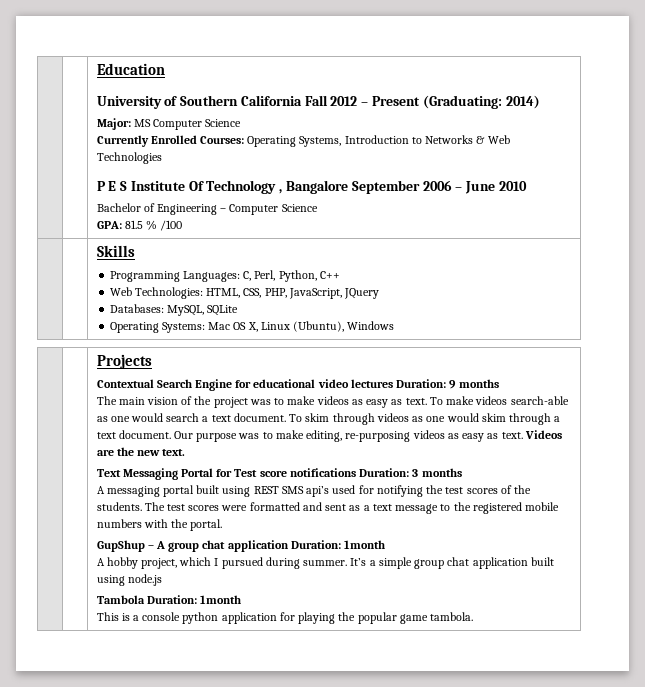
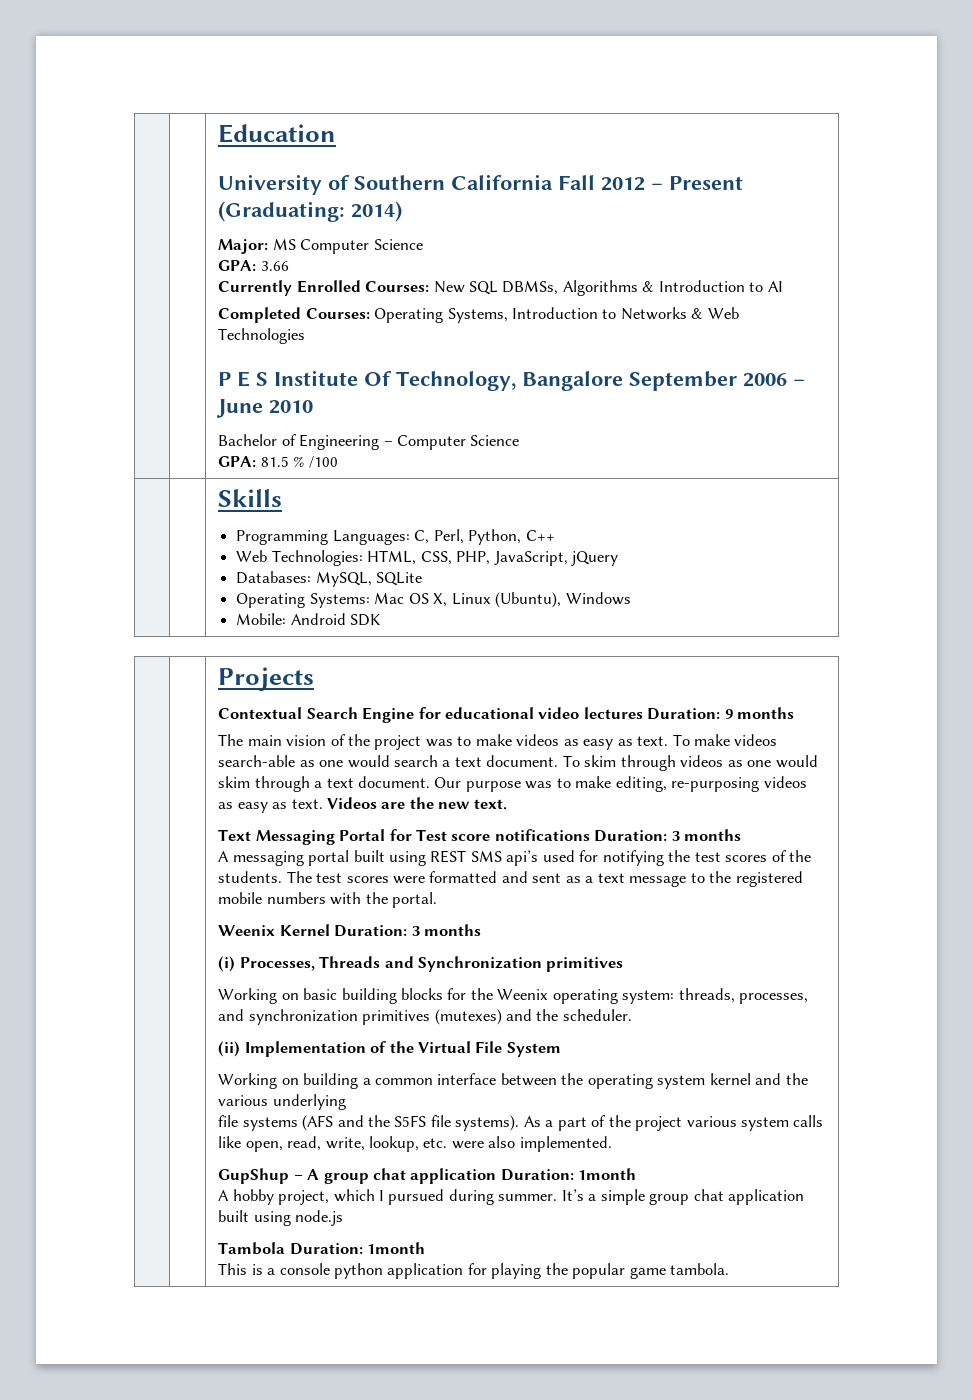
(242, 123) none -> [218,260,289,271] // GPA: 3.66
(245, 140) none -> [433,280,783,296] [218,307,370,323] New SQL DBMSs, Algorithms & Introduction to AI // Completed Courses:
[206,180,283,194] Technology , -> [396,371,517,391] Technology,
[344,288,380,299] JQuery -> [571,551,619,566] jQuery
(395, 325) none -> [236,613,381,626] // Mobile: Android SDK
(223, 525) none -> [218,924,482,937] [218,956,624,972] [218,988,809,1004] [218,1009,632,1025] [218,1041,561,1057] [218,1073,808,1089] [218,1094,346,1110] [218,1115,824,1131] [218,1136,612,1152] // Weenix Kernel Duration: 3 months // (i) Processes, Threads and Synchronization primitives // Working on basic building blocks for the Weenix operating system: threads, processes, and synchronization primitives (mutexes) and the scheduler. // (ii) Implementation of the Virtual File System // Working on building a common interface between the operating system kernel and the various underlying // file systems (AFS and the S5FS file systems). As a part of the project various system calls like open, read, write, lookup, etc. were also implemented.

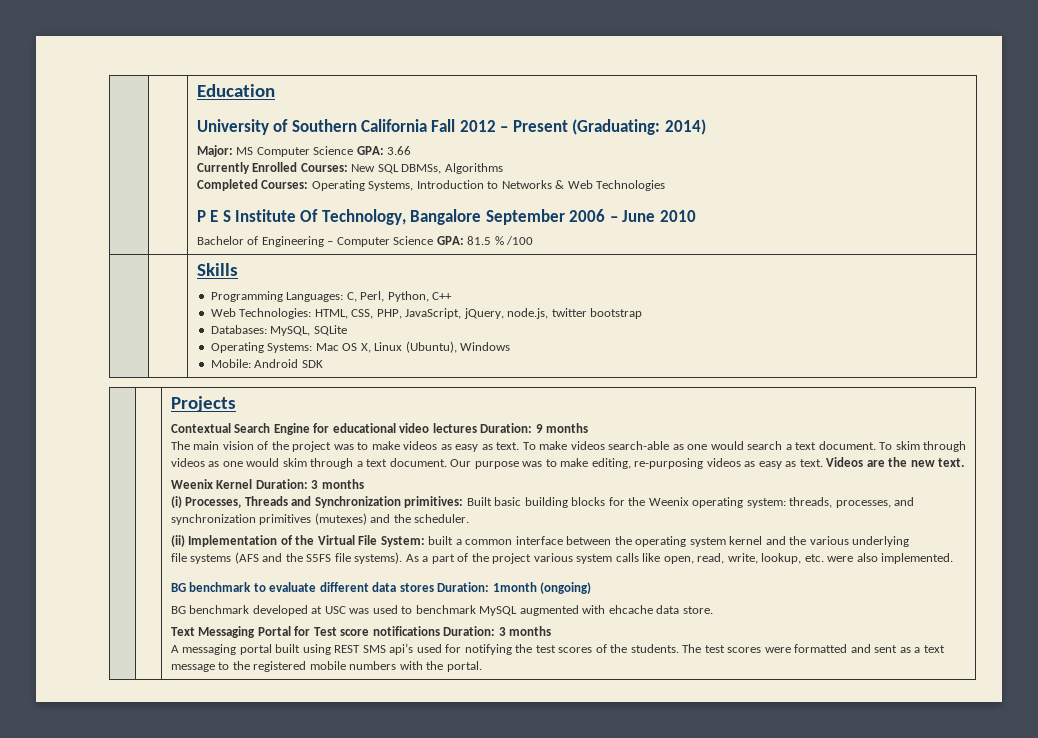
(423, 244) // -> (354, 150) none
[642,280,783,292] & Introduction to AI -> (503, 168) none
(520, 440) // -> (434, 240) none
[571,551,619,566] jQuery -> [463,308,643,319] jQuery, node.js, twitter bootstrap
(507, 804) none -> [170,479,364,489] [170,496,915,508] [170,513,470,525] [170,535,910,547] [170,552,954,564] [170,582,592,594] [170,605,713,616] // Weenix Kernel Duration: 3 months // (i) Processes, Threads and Synchronization primitives: Built basic building blocks for the Weenix operating system: threads, processes, and synchronization primitives (mutexes) and the scheduler. // (ii) Implementation of the Virtual File System: built a common interface between the operating system kernel and the various underlying // file systems (AFS and the S5FS file systems). As a part of the project various system calls like open, read, write, lookup, etc. were also implemented. // BG benchmark to evaluate different data stores Duration: 1month (ongoing) // BG benchmark developed at USC was used to benchmark MySQL augmented with ehcache data store.
[218,924,482,937] [218,956,624,972] [218,988,809,1004] [218,1009,632,1025] [218,1041,561,1057] [218,1073,808,1089] [218,1094,346,1110] [218,1115,824,1131] [218,1136,612,1152] [218,1168,637,1184] [218,1189,805,1205] [218,1210,344,1226] [218,1242,426,1255] [218,1263,730,1279] // Weenix Kernel Duration: 3 months // (i) Processes, Threads and Synchronization primitives // Working on basic building blocks for the Weenix operating system: threads, processes, and synchronization primitives (mutexes) and the scheduler. // (ii) Implementation of the Virtual File System // Working on building a common interface between the operating system kernel and the various underlying // file systems (AFS and the S5FS file systems). As a part of the project various system calls like open, read, write, lookup, etc. were also implemented. // GupShup – A group chat application Duration: 1month // A hobby project, which I pursued during summer. It’s a simple group chat application built using node.js // Tambola Duration: 1month // This is a console python application for playing the popular game tambola. -> (482, 666) none

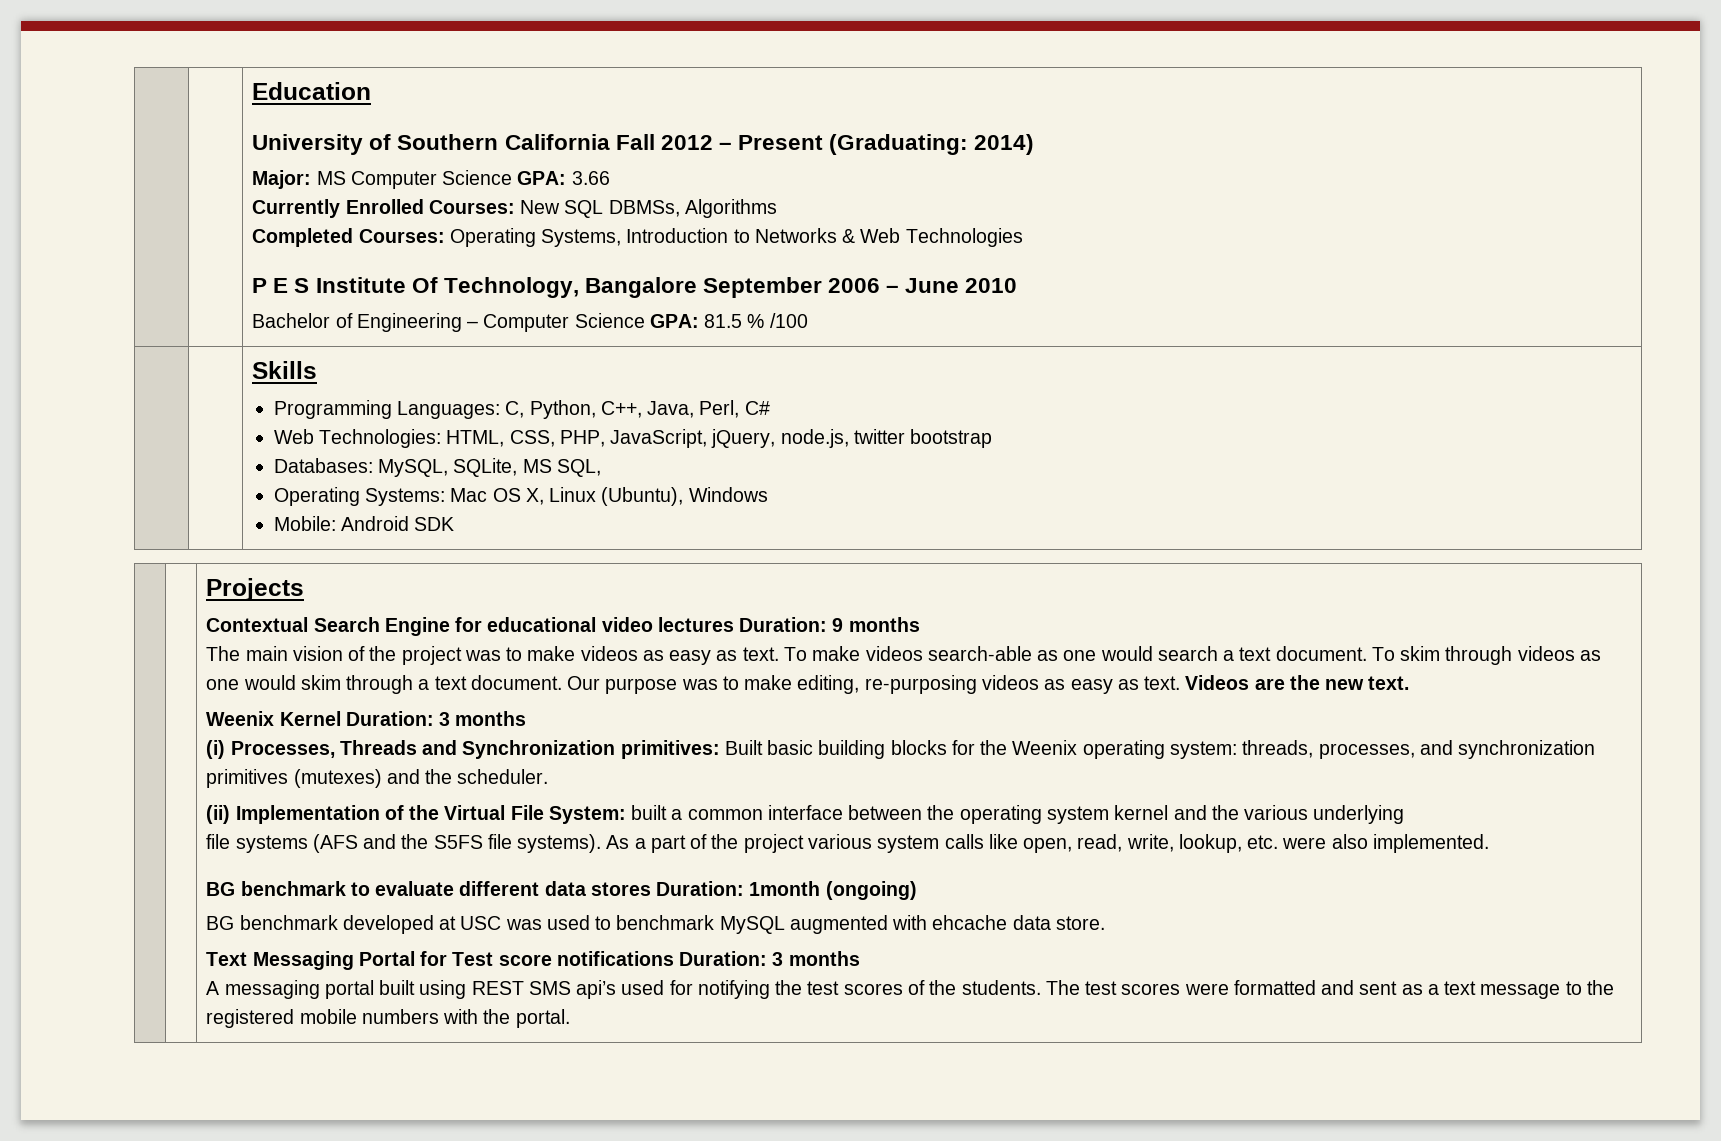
[360,291,453,302] Perl, Python, C++ -> [529,400,770,419] Python, C++, Java, Perl, C#
[313,325,347,336] SQLite -> [453,458,601,477] SQLite, MS SQL,

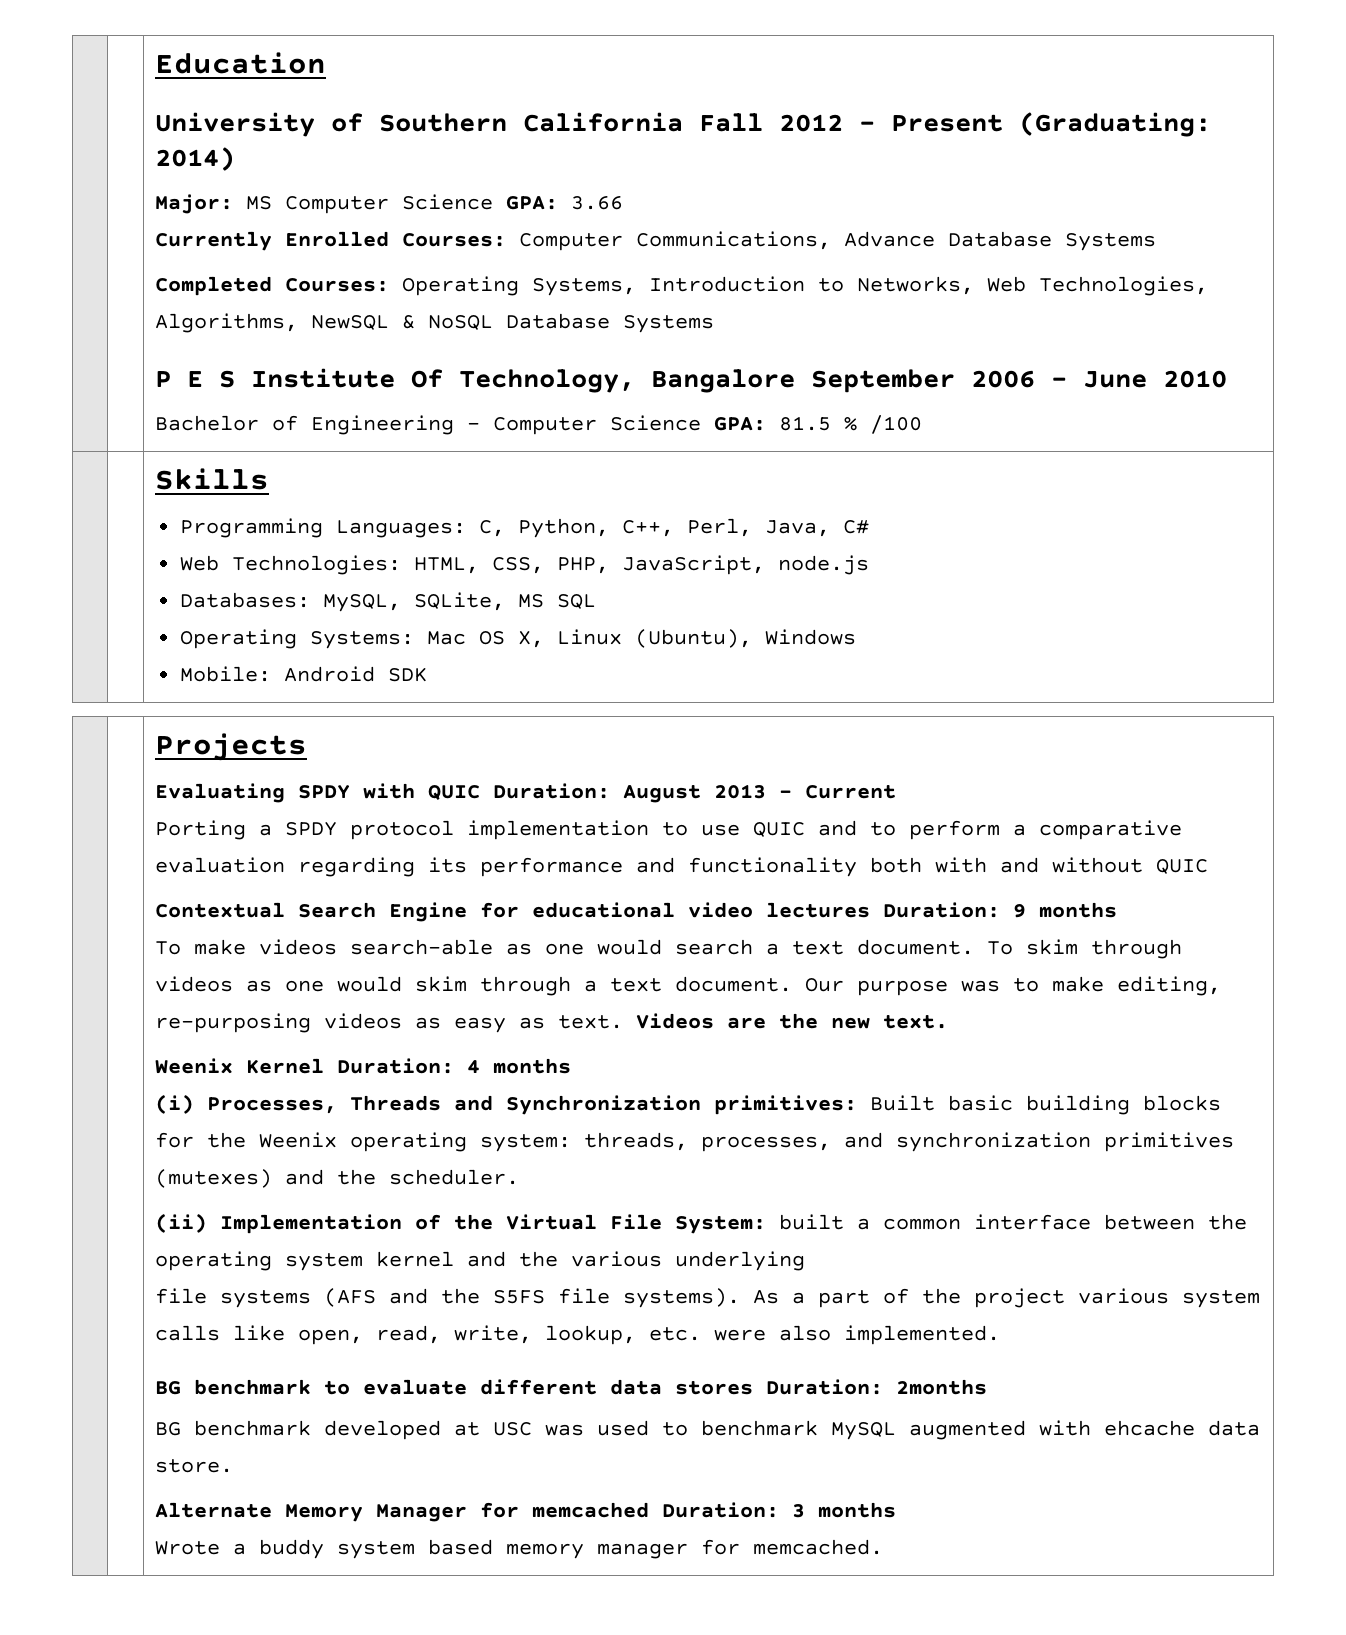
[520,199,777,218] New SQL DBMSs, Algorithms -> [519,231,1157,251] Computer Communications, Advance Database Systems
[754,228,1023,247] Networks & Web Technologies -> [857,276,1209,296] [155,313,715,333] Networks, Web Technologies, Algorithms, NewSQL & NoSQL Database Systems
[647,400,740,418] Java, Perl, -> [686,518,830,537] Perl, Java,
[711,429,993,448] jQuery, node.js, twitter bootstrap -> [777,555,869,575] node.js
[556,459,601,477] SQL, -> [556,594,596,609] SQL
(305, 589) none -> [155,783,897,803] [155,820,1183,840] [155,857,1209,877] // Evaluating SPDY with QUIC Duration: August 2013 - Current // Porting a SPDY protocol implementation to use QUIC and to perform a comparative evaluation regarding its performance and functionality both with and without QUIC
[206,646,779,665] The main vision of the project was to make videos as easy as text. -> (1118, 910) none
[439,712,451,726] 3 -> [467,1060,481,1073] 4
[749,881,917,900] 1month (ongoing) -> [896,1379,988,1395] 2months
[206,951,860,970] [206,980,1614,999] [206,1009,570,1028] Text Messaging Portal for Test score notifications Duration: 3 months // A messaging portal built using REST SMS api’s used for notifying the test scores of the students. The test scores were formatted and sent as a text message to the registered mobile numbers with the portal. -> [155,1502,897,1522] [155,1539,884,1559] Alternate Memory Manager for memcached Duration: 3 months // Wrote a buddy system based memory manager for memcached.

